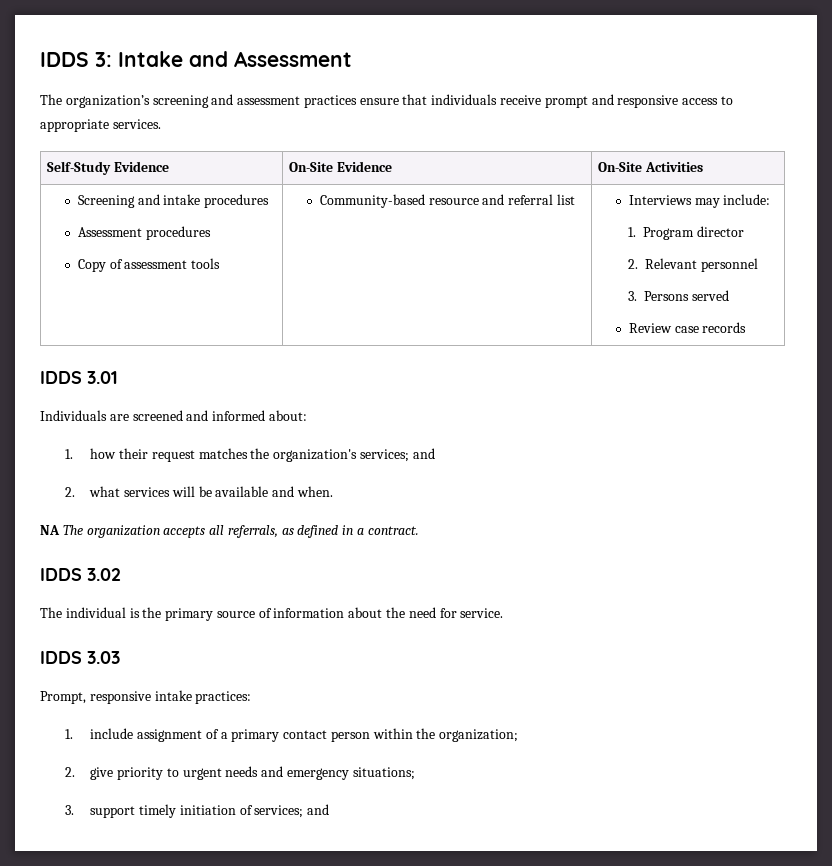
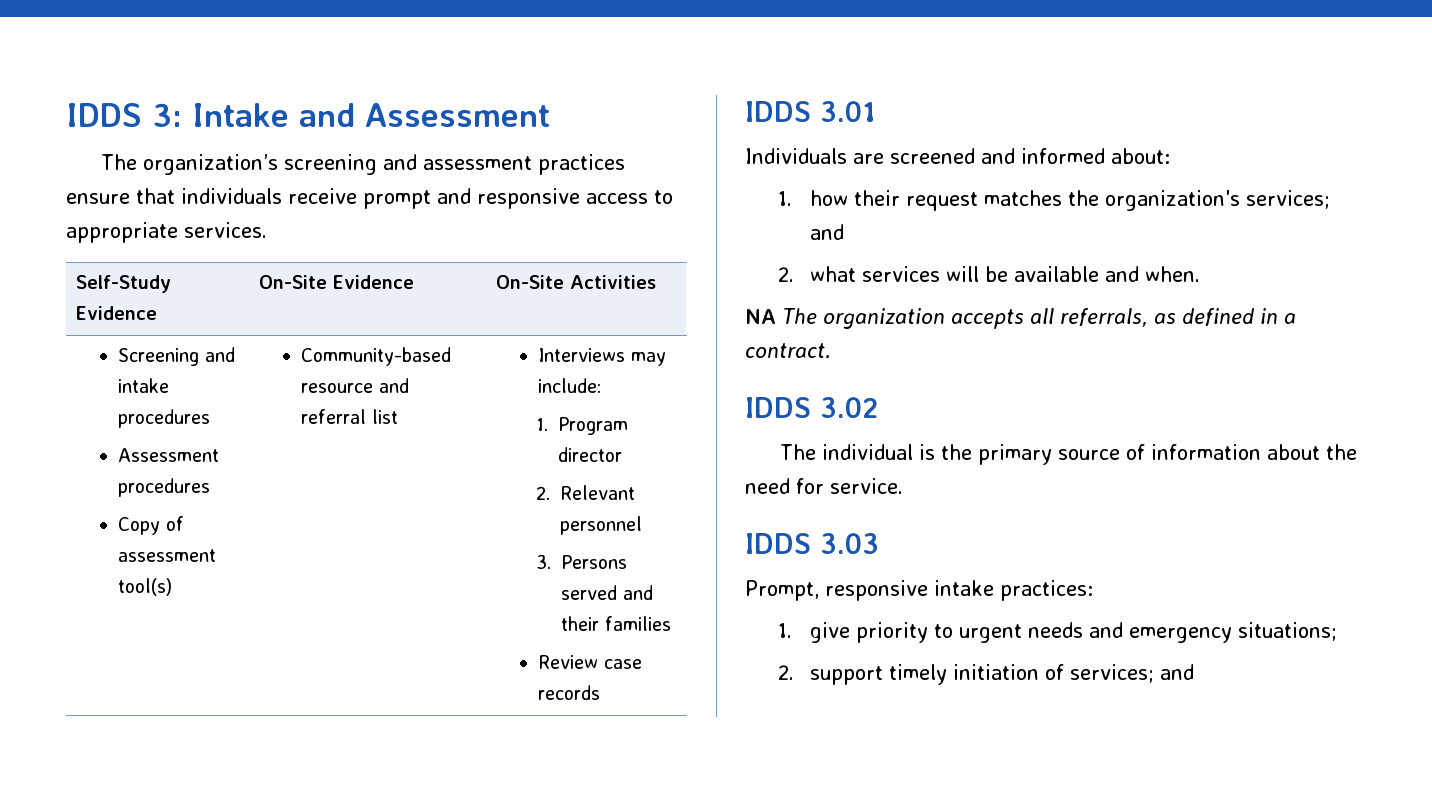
[191,258,221,269] tools -> [118,578,173,596] tool(s)
(730, 295) none -> [622,585,653,600] [560,616,671,631] and their families
[90,728,519,742] [65,767,76,777] include assignment of a primary contact person within the organization; // 2. -> (792, 630) none
[65,805,75,815] 3. -> [777,665,794,680] 2.

